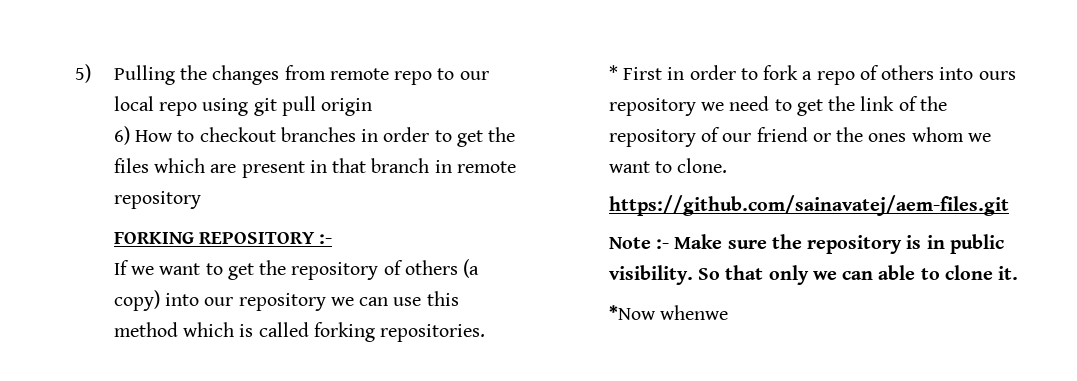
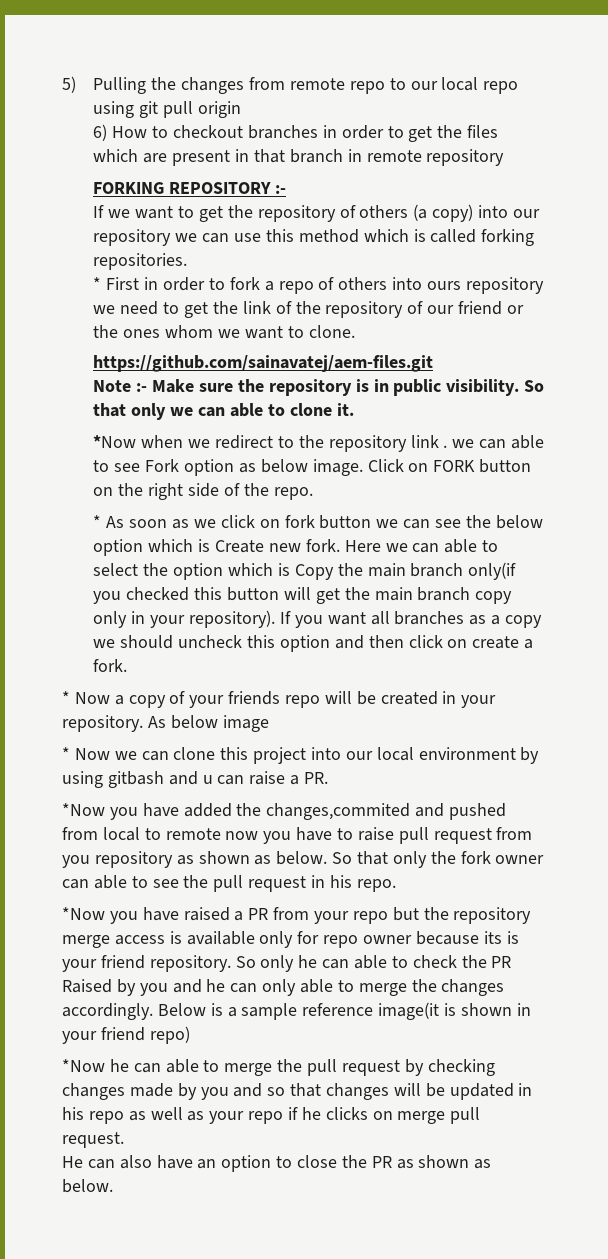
[659,305,728,320] whenwe -> [141,435,544,452] [93,459,532,476] [93,483,313,500] [93,515,543,529] [93,539,499,556] [93,562,517,580] [93,587,513,604] [93,610,542,628] [93,635,534,652] [93,659,128,672] [62,691,497,708] [62,715,269,732] [62,747,540,764] [62,771,329,788] [62,803,507,820] [62,827,533,844] [62,851,545,868] [62,875,396,892] [62,907,532,924] [62,931,519,948] [62,955,512,972] [62,979,505,996] [62,1002,531,1020] [62,1026,190,1044] [62,1059,495,1076] [62,1083,533,1100] [62,1107,481,1124] [62,1132,124,1148] [62,1155,492,1172] [62,1179,113,1193] when we redirect to the repository link . we can able to see Fork option as below image. Click on FORK button on the right side of the repo. // * As soon as we click on fork button we can see the below option which is Create new fork. Here we can able to select the option which is Copy the main branch only(if you checked this button will get the main branch copy only in your repository). If you want all branches as a copy we should uncheck this option and then click on create a fork. // * Now a copy of your friends repo will be created in your repository. As below image // * Now we can clone this project into our local environment by using gitbash and u can raise a PR. // *Now you have added the changes,commited and pushed from local to remote now you have to raise pull request from you repository as shown as below. So that only the fork owner can able to see the pull request in his repo. // *Now you have raised a PR from your repo but the repository merge access is available only for repo owner because its is your friend repository. So only he can able to check the PR Raised by you and he can only able to merge the changes accordingly. Below is a sample reference image(it is shown in your friend repo) // *Now he can able to merge the pull request by checking changes made by you and so that changes will be updated in his repo as well as your repo if he clicks on merge pull request. // He can also have an option to close the PR as shown as below.

